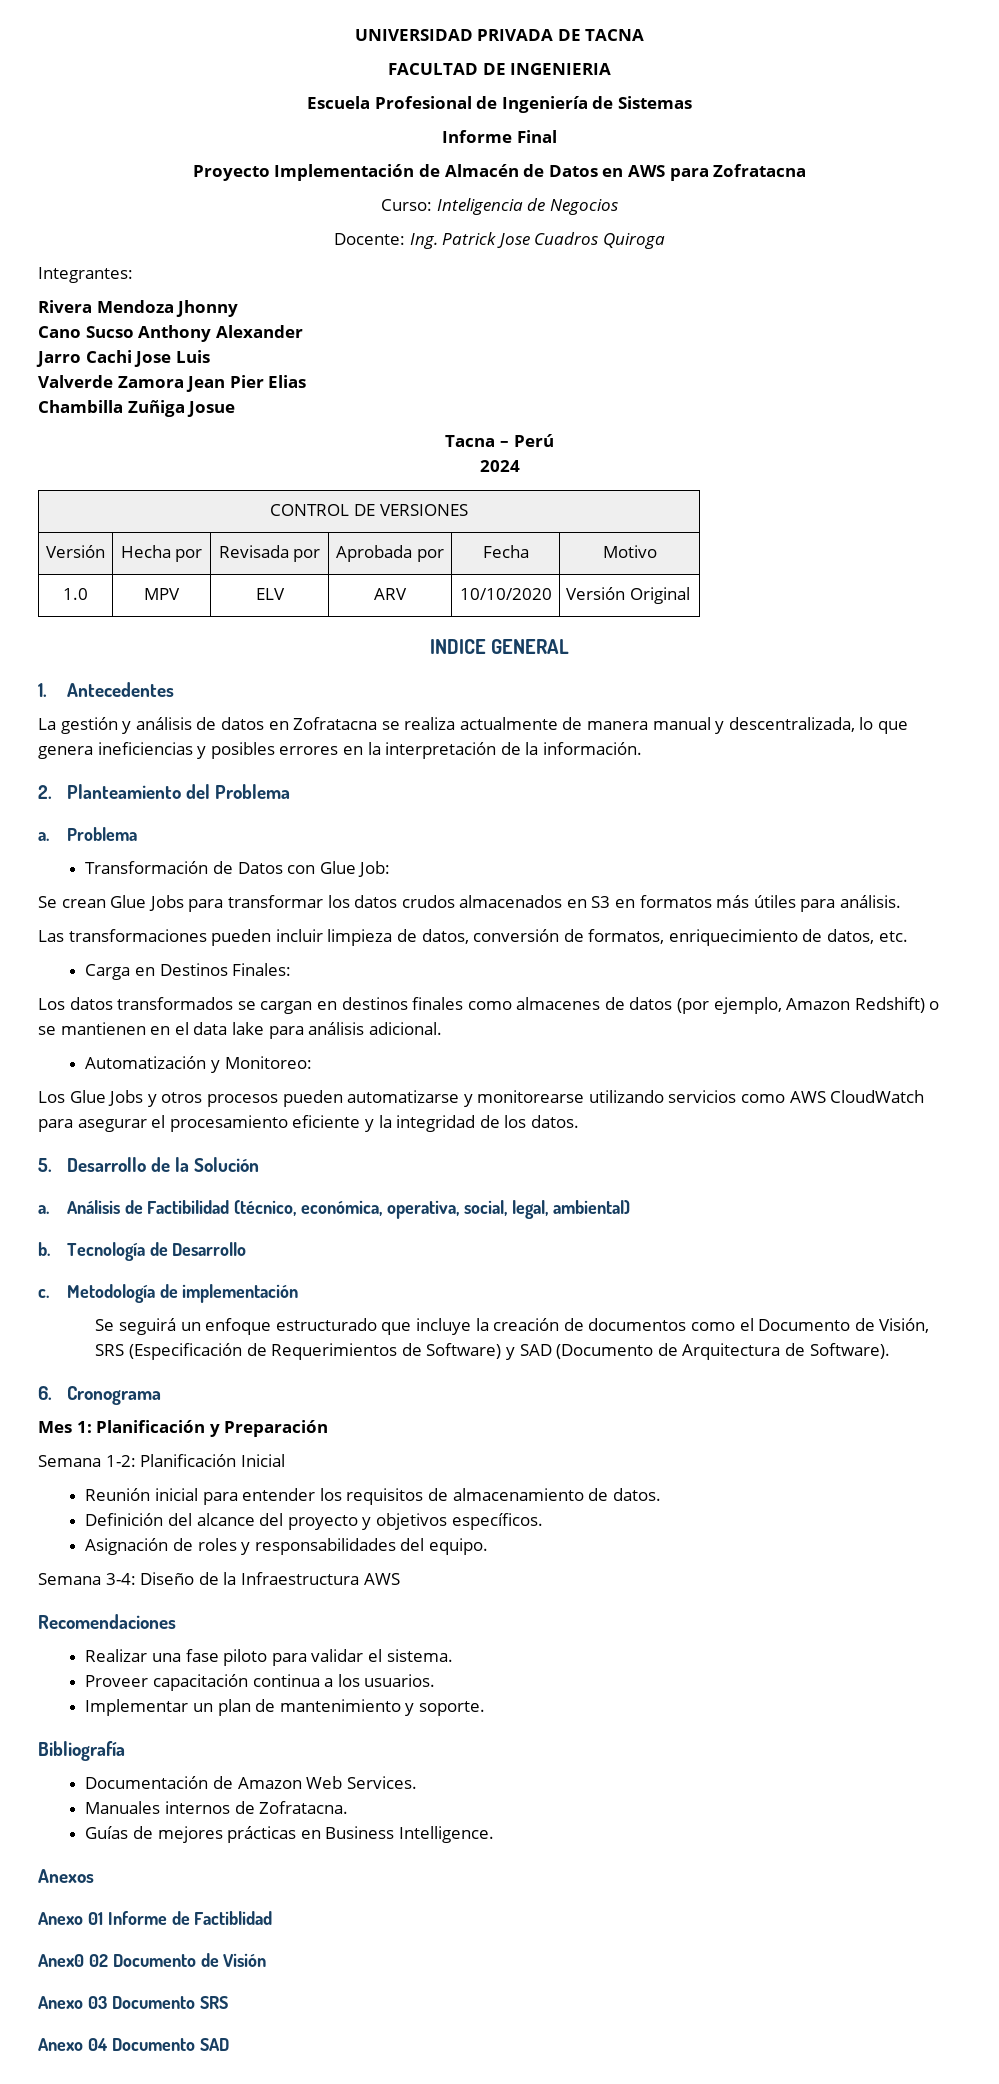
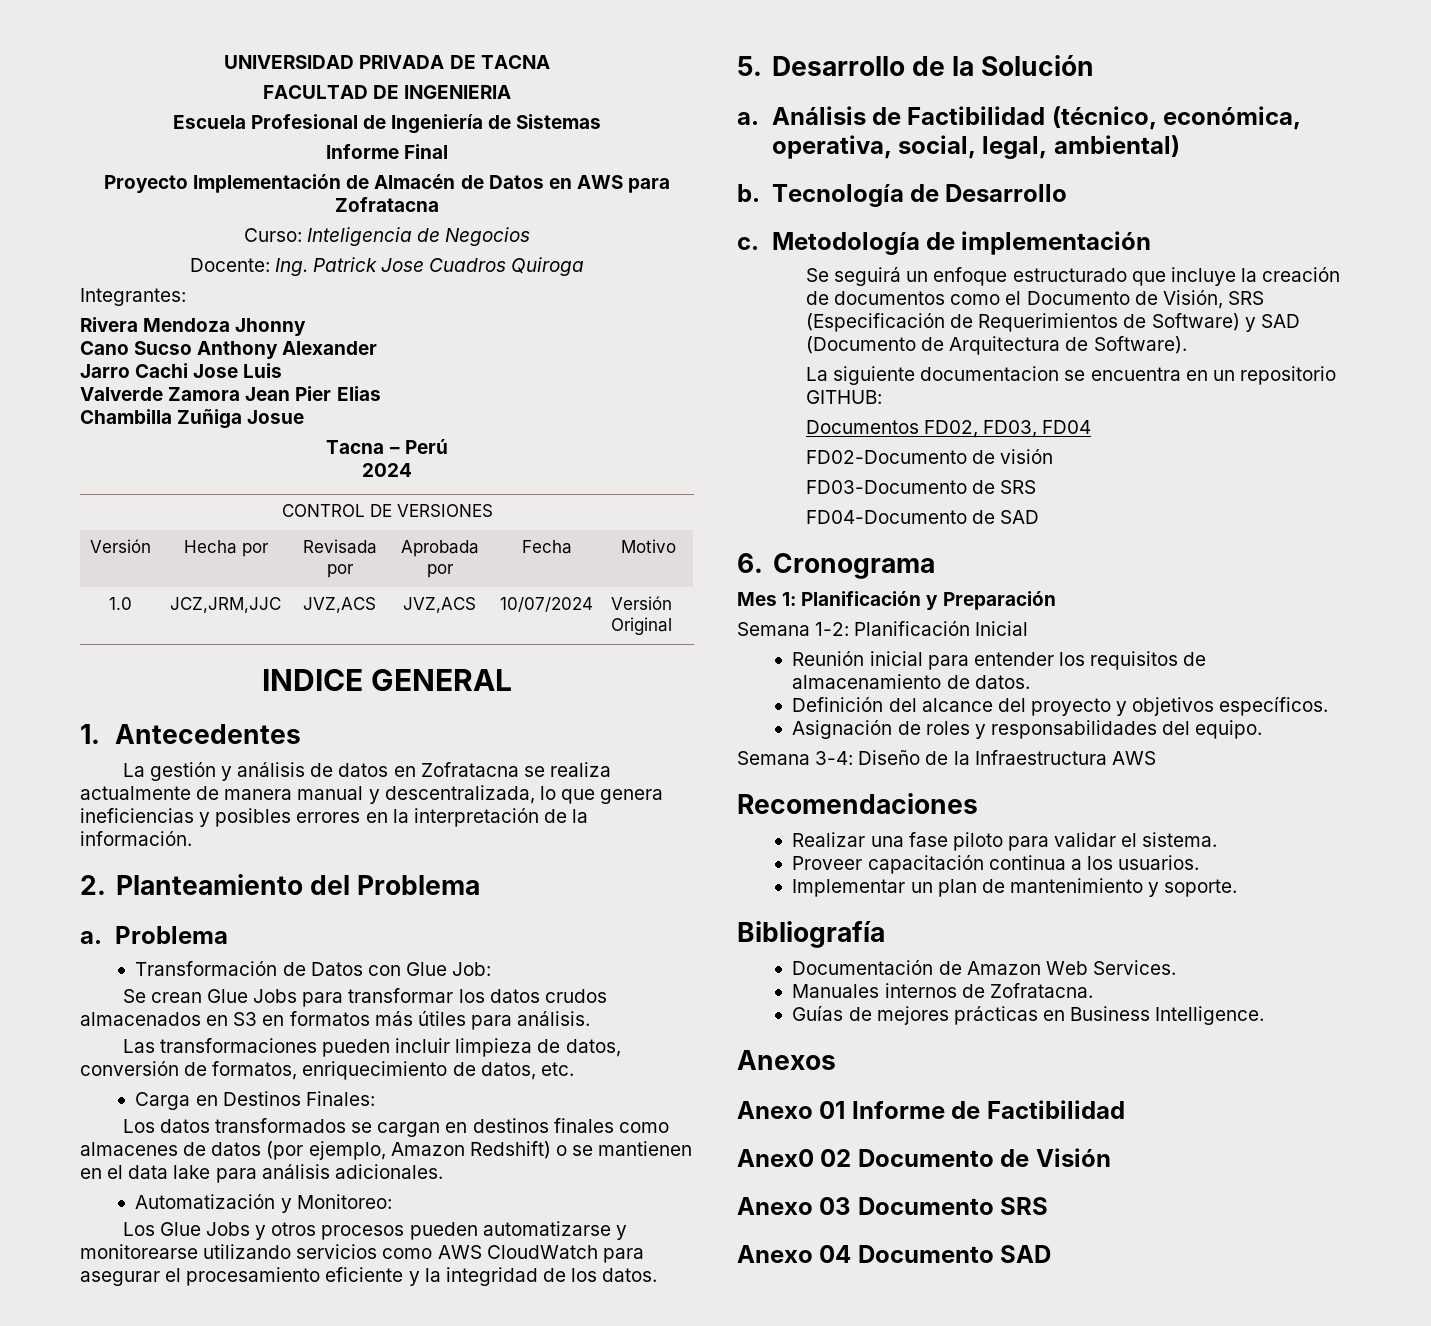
[144,588,180,600] [255,588,285,600] [374,588,407,600] [459,588,552,600] MPV | ELV | ARV | 10/10/2020 -> [170,597,281,613] [303,597,376,613] [403,597,476,613] [500,597,593,612] JCZ,JRM,JJC | JVZ,ACS | JVZ,ACS | 10/07/2024
[368,1022,442,1035] adicional. -> [334,1164,443,1179] adicionales.
(890, 1351) none -> [806,366,1336,385] [806,390,883,404] [806,420,1092,438] [806,449,1054,464] [806,480,1037,494] [806,510,1040,524] // La siguiente documentacion se encuentra en un repositorio GITHUB: // Documentos FD02, FD03, FD04 // FD02-Documento de visión // FD03-Documento de SRS // FD04-Documento de SAD
[194,1911,273,1925] Factiblidad -> [986,1100,1125,1119] Factibilidad

